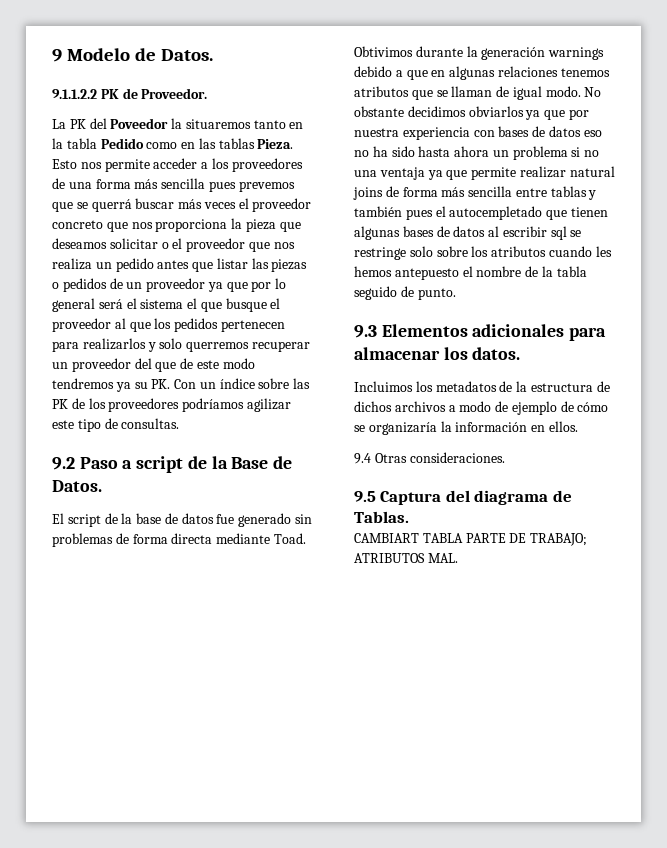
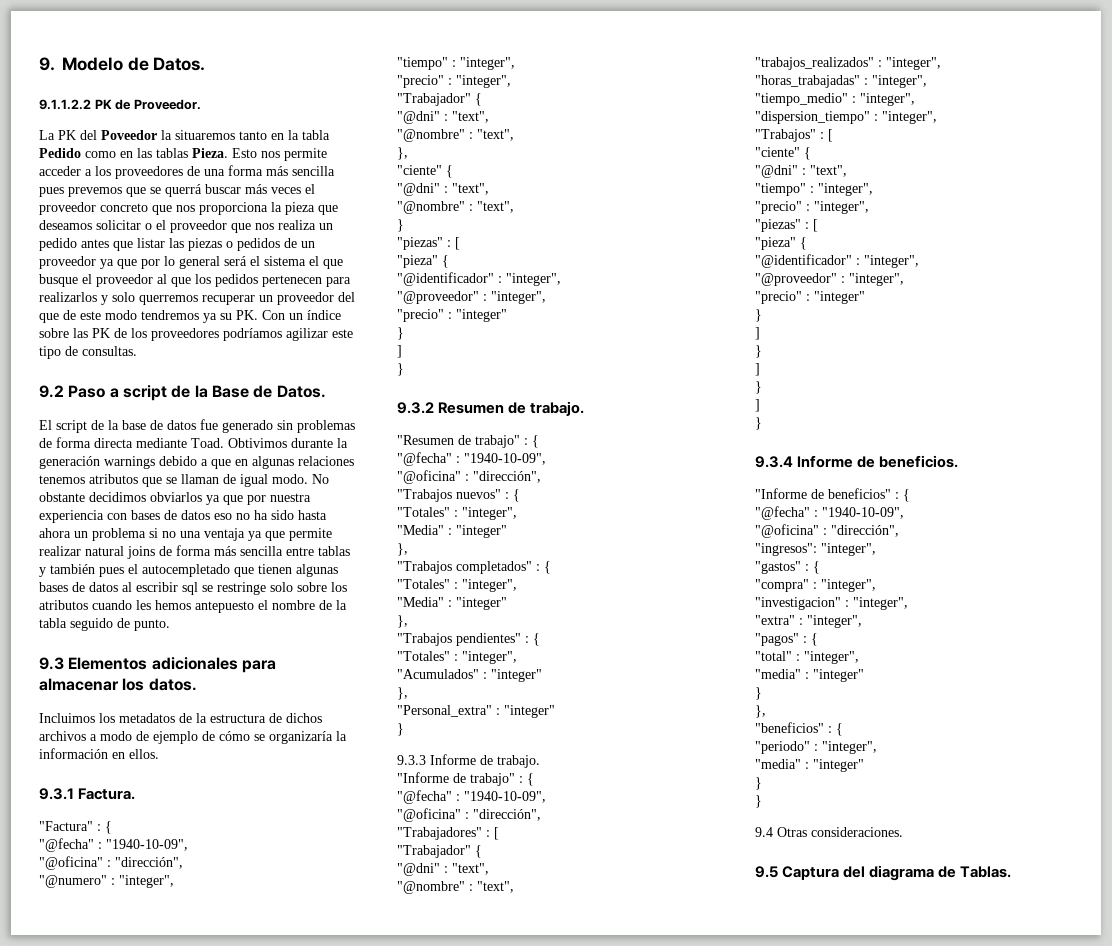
[52,49,62,62] 9 -> [39,57,55,71] 9.
(578, 426) none -> [39,788,136,800] [39,821,112,834] [39,838,188,852] [39,856,183,870] [39,875,174,888] [397,57,515,70] [397,75,511,88] [397,93,482,106] [397,111,489,124] [397,129,514,142] [397,147,408,160] [397,165,453,178] [397,183,489,196] [397,201,514,214] [397,219,404,232] [397,237,460,250] [397,255,449,268] [397,272,561,286] [397,291,546,304] [397,309,507,322] [397,327,404,340] [397,345,402,358] [397,363,404,376] [397,401,585,416] [397,435,539,448] [397,452,546,466] [397,470,541,484] [397,489,520,502] [397,507,517,520] [397,525,507,538] [397,543,408,556] [397,561,551,574] [397,579,517,592] [397,597,507,610] [397,615,408,628] [397,633,540,646] [397,651,517,664] [397,669,542,682] [397,687,408,700] [397,705,555,718] [397,723,404,736] [397,754,540,768] [397,772,534,786] [397,790,546,804] [397,808,541,822] [397,827,499,840] [397,845,482,858] [397,863,489,876] [397,881,514,894] [755,57,941,70] [755,75,927,88] [755,93,915,106] [755,111,937,124] [755,129,833,142] [755,147,811,160] [755,165,847,178] [755,183,873,196] [755,201,869,214] [755,219,818,232] [755,237,807,250] [755,254,919,268] [755,273,904,286] [755,291,865,304] [755,309,762,322] [755,327,760,340] [755,345,762,358] [755,363,760,376] [755,381,762,394] [755,399,760,412] [755,417,762,430] [755,455,959,468] [755,488,910,502] [755,506,904,520] [755,524,899,538] [755,543,876,556] [755,561,820,574] [755,579,876,592] [755,597,908,610] [755,615,862,628] [755,633,818,646] [755,651,859,664] [755,669,864,682] [755,687,762,700] [755,705,766,718] [755,722,843,736] [755,741,877,754] [755,759,864,772] [755,777,762,790] [755,795,762,808] // 9.3.1 Factura. // "Factura" : { // "@fecha" : "1940-10-09", // "@oficina" : "dirección", // "@numero" : "integer", // "tiempo" : "integer", // "precio" : "integer", // "Trabajador" { // "@dni" : "text", // "@nombre" : "text", // }, // "ciente" { // "@dni" : "text", // "@nombre" : "text", // } // "piezas" : [ // "pieza" { // "@identificador" : "integer", // "@proveedor" : "integer", // "precio" : "integer" // } // ] // } // 9.3.2 Resumen de trabajo. // "Resumen de trabajo" : { // "@fecha" : "1940-10-09", // "@oficina" : "dirección", // "Trabajos nuevos" : { // "Totales" : "integer", // "Media" : "integer" // }, // "Trabajos completados" : { // "Totales" : "integer", // "Media" : "integer" // }, // "Trabajos pendientes" : { // "Totales" : "integer", // "Acumulados" : "integer" // }, // "Personal_extra" : "integer" // } // 9.3.3 Informe de trabajo. // "Informe de trabajo" : { // "@fecha" : "1940-10-09", // "@oficina" : "dirección", // "Trabajadores" : [ // "Trabajador" { // "@dni" : "text", // "@nombre" : "text", // "trabajos_realizados" : "integer", // "horas_trabajadas" : "integer", // "tiempo_medio" : "integer", // "dispersion_tiempo" : "integer", // "Trabajos" : [ // "ciente" { // "@dni" : "text", // "tiempo" : "integer", // "precio" : "integer", // "piezas" : [ // "pieza" { // "@identificador" : "integer", // "@proveedor" : "integer", // "precio" : "integer" // } // ] // } // ] // } // ] // } // 9.3.4 Informe de beneficios. // "Informe de beneficios" : { // "@fecha" : "1940-10-09", // "@oficina" : "dirección", // "ingresos": "integer", // "gastos" : { // "compra" : "integer", // "investigacion" : "integer", // "extra" : "integer", // "pagos" : { // "total" : "integer", // "media" : "integer" // } // }, // "beneficios" : { // "periodo" : "integer", // "media" : "integer" // } // }
[354,533,588,546] [354,553,458,563] // CAMBIART TABLA PARTE DE TRABAJO; ATRIBUTOS MAL. -> (1012, 872) none

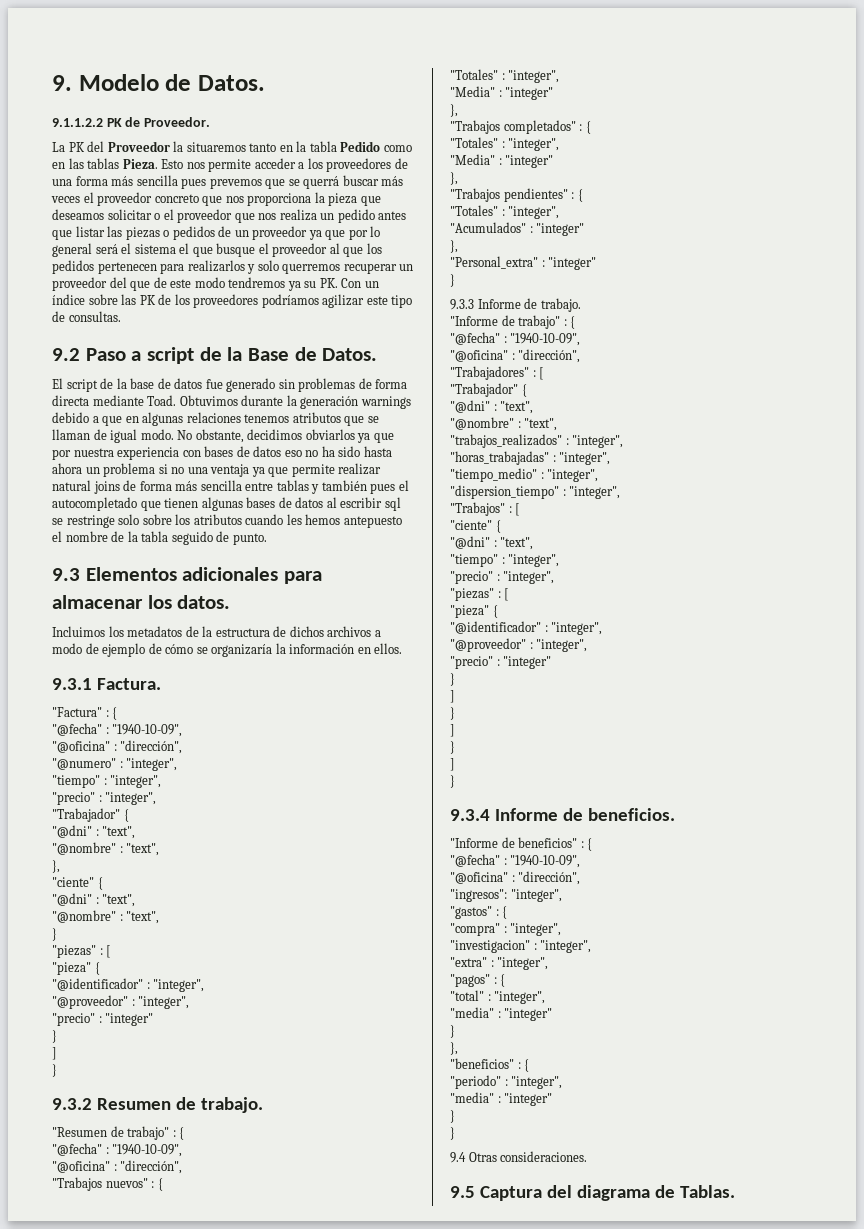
[101,130,157,140] Poveedor -> [107,141,170,152] Proveedor
[228,438,287,448] Obtivimos -> [179,395,238,406] Obtuvimos
[39,492,85,502] obstante -> [195,429,244,443] obstante,
[142,564,230,577] autocempletado -> [52,497,137,511] autocompletado

